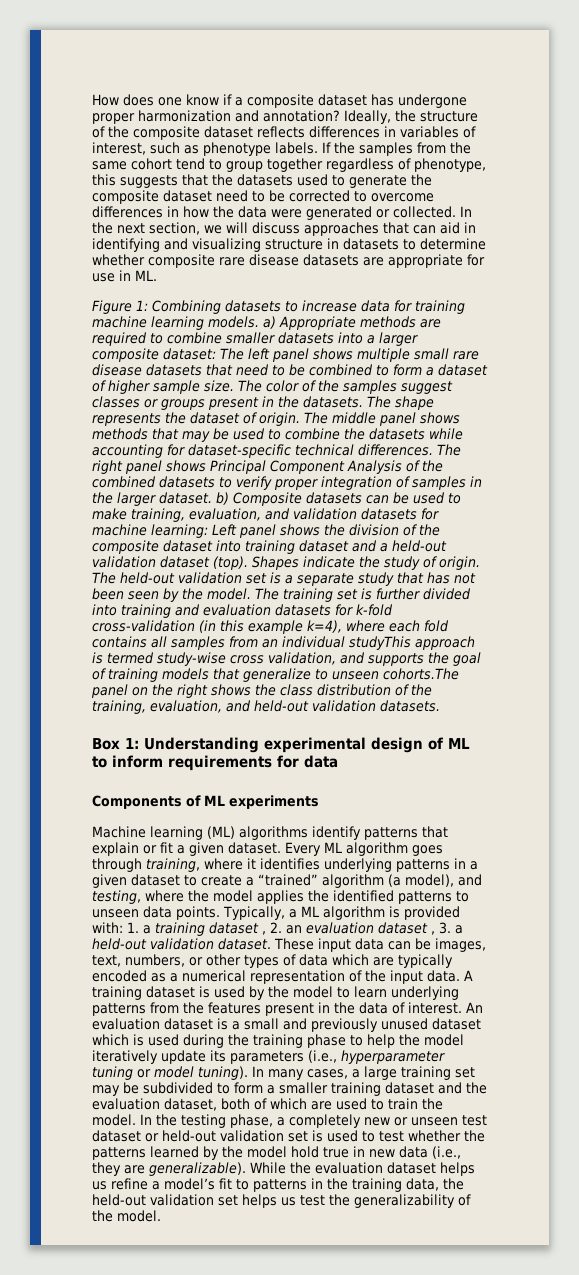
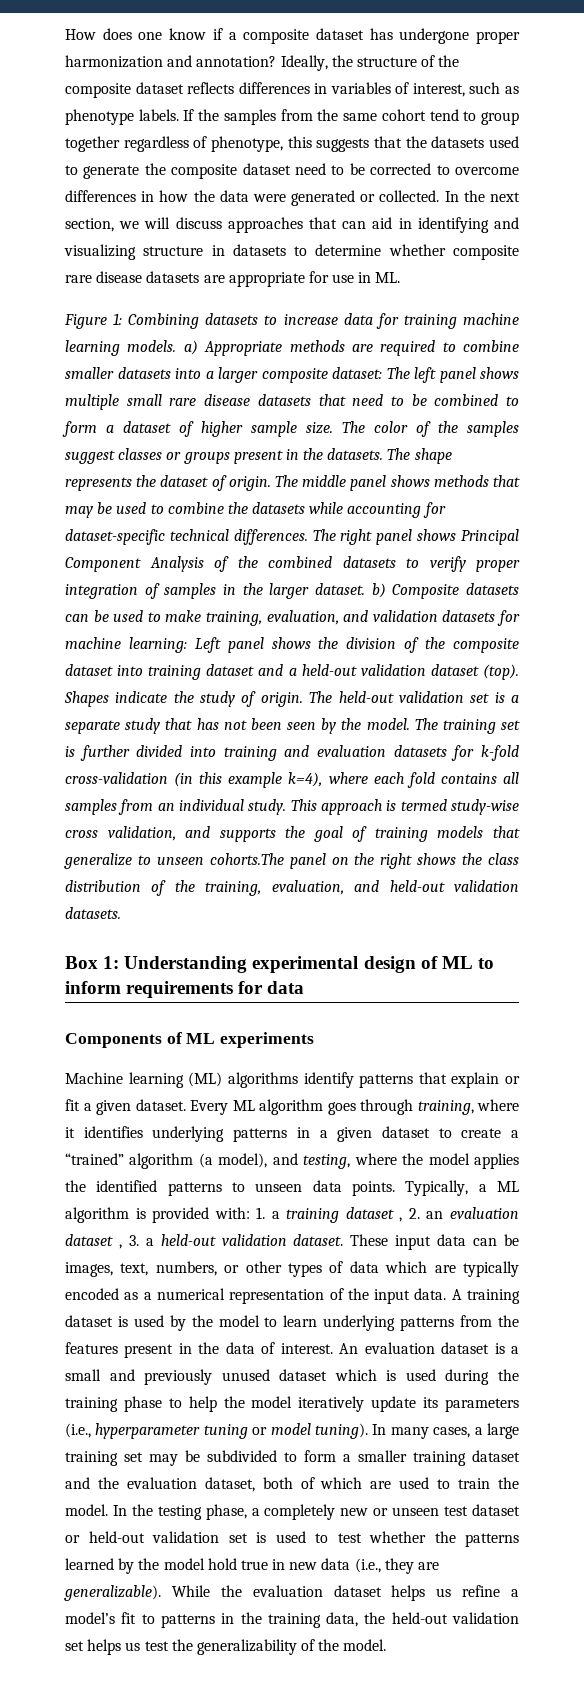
[349,636,411,650] studyThis -> [248,799,317,815] study. This

